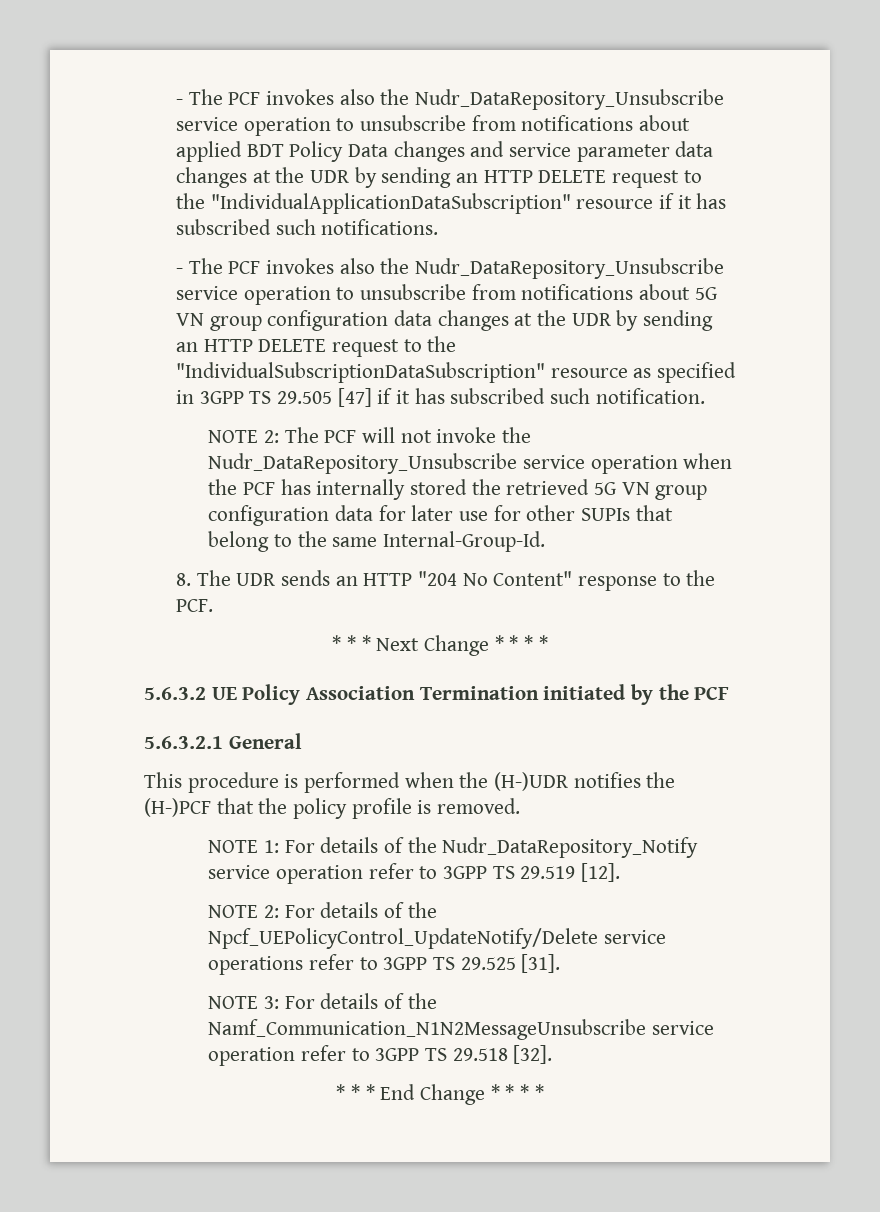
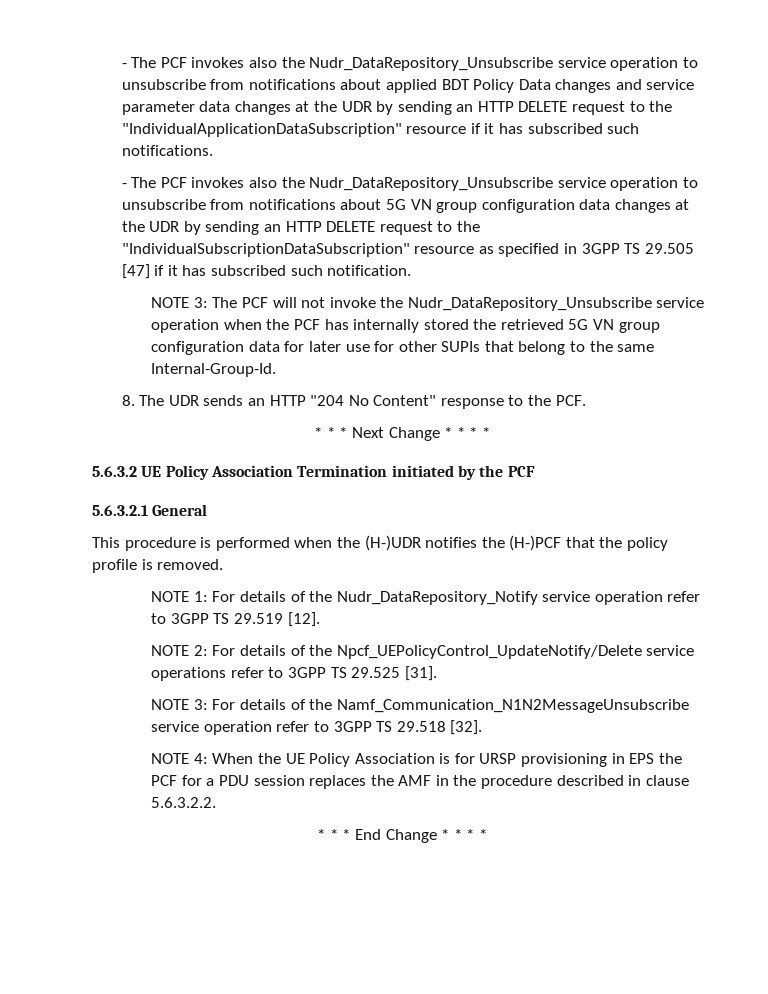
[263,430,279,443] 2: -> [193,297,208,308] 3:
(553, 1054) none -> [151,753,682,767] [151,775,689,789] [151,797,217,808] // NOTE 4: When the UE Policy Association is for URSP provisioning in EPS the PCF for a PDU session replaces the AMF in the procedure described in clause 5.6.3.2.2.

